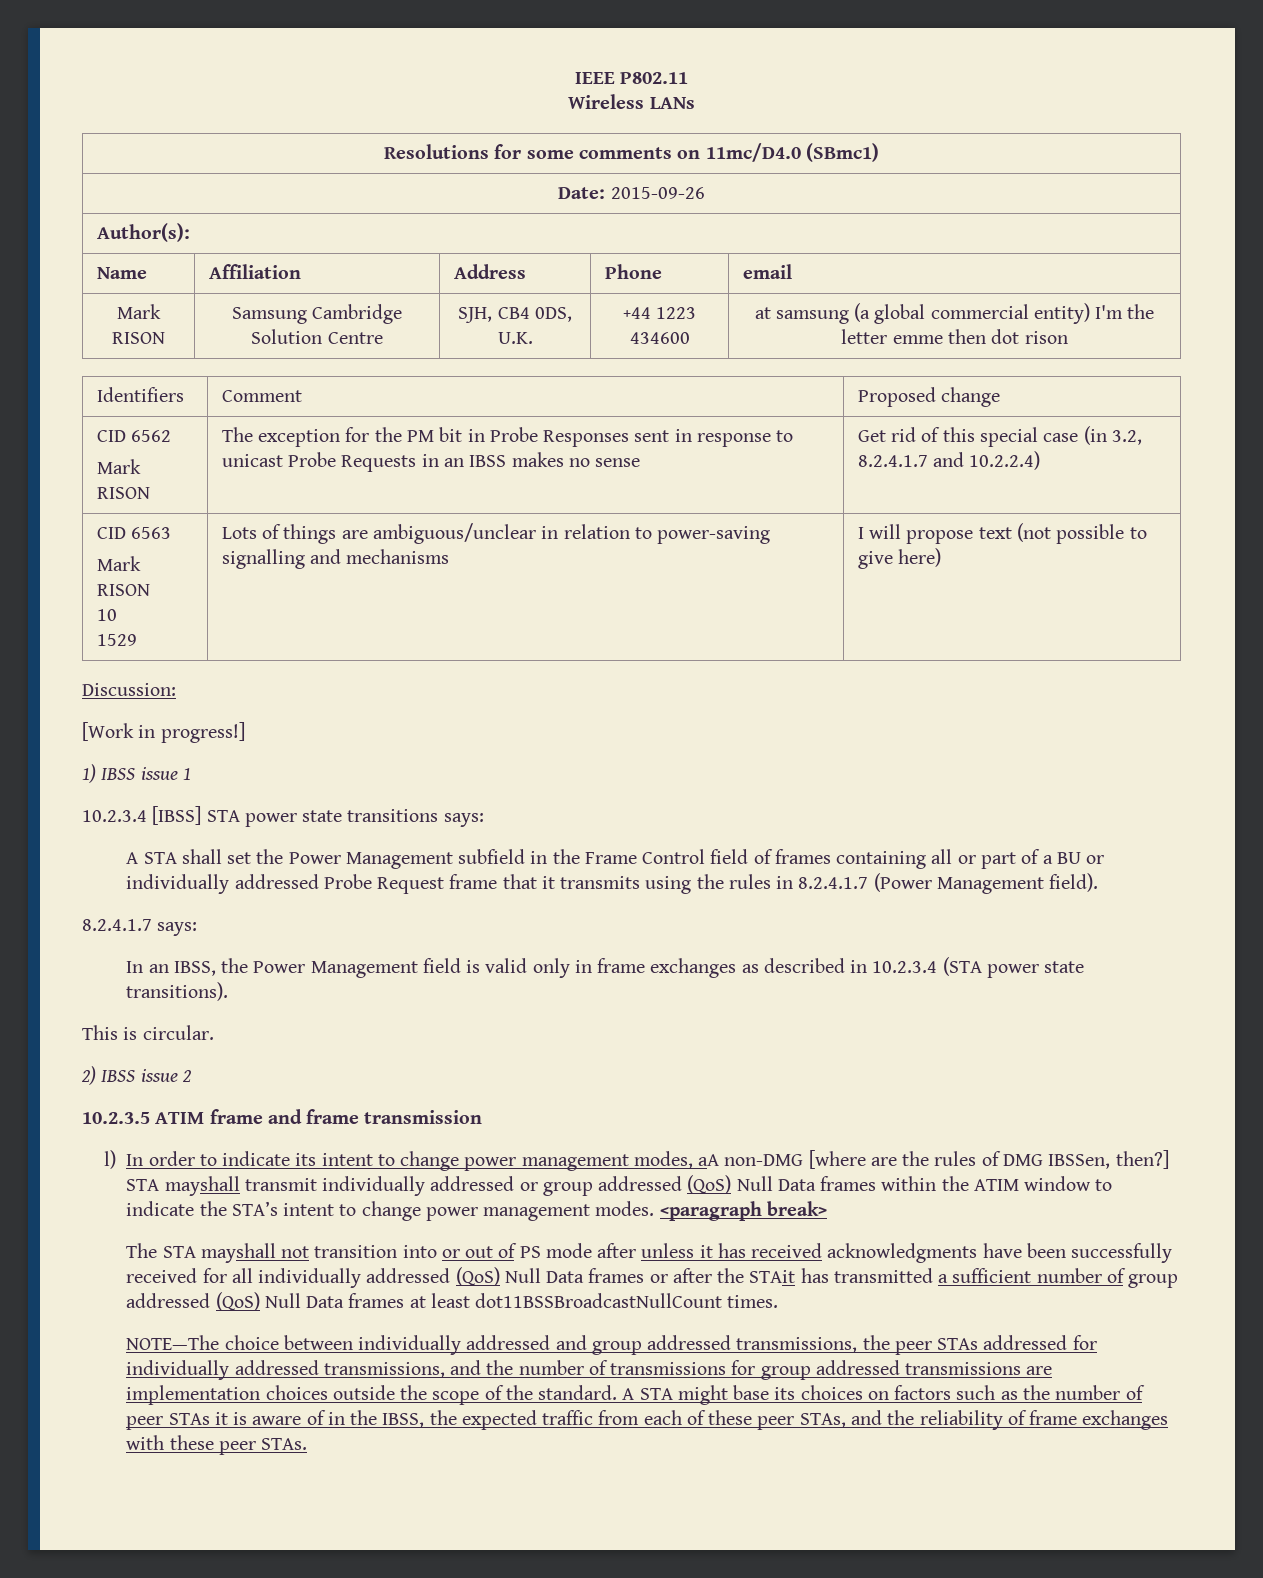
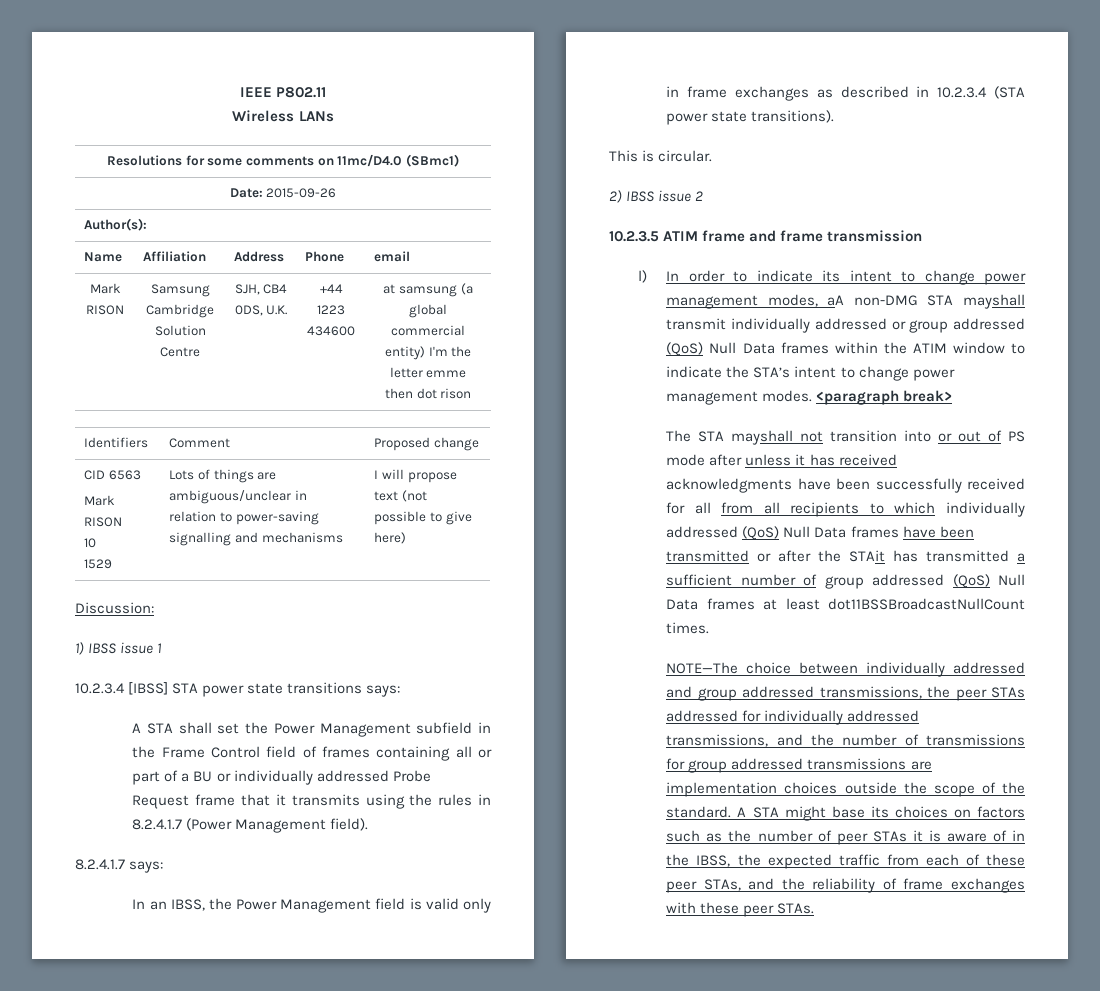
[96,430,172,442] [96,459,141,474] [96,487,150,499] [221,427,794,447] [221,452,641,472] [857,426,1142,447] [857,451,1041,470] // CID 6562 // Mark RISON | The exception for the PM bit in Probe Responses sent in response to unicast Probe Requests in an IBSS makes no sense | Get rid of this special case (in 3.2, 8.2.4.1.7 and 10.2.2.4) -> (480, 444) none
[82,722,245,743] // [Work in progress!] -> (154, 608) none
[808,1150,1169,1169] [where are the rules of DMG IBSSen, then?] -> (918, 300) none
(253, 1275) none -> [721,502,936,517] from all recipients to which
(645, 1275) none -> [902,526,974,538] [666,550,750,562] have been transmitted

